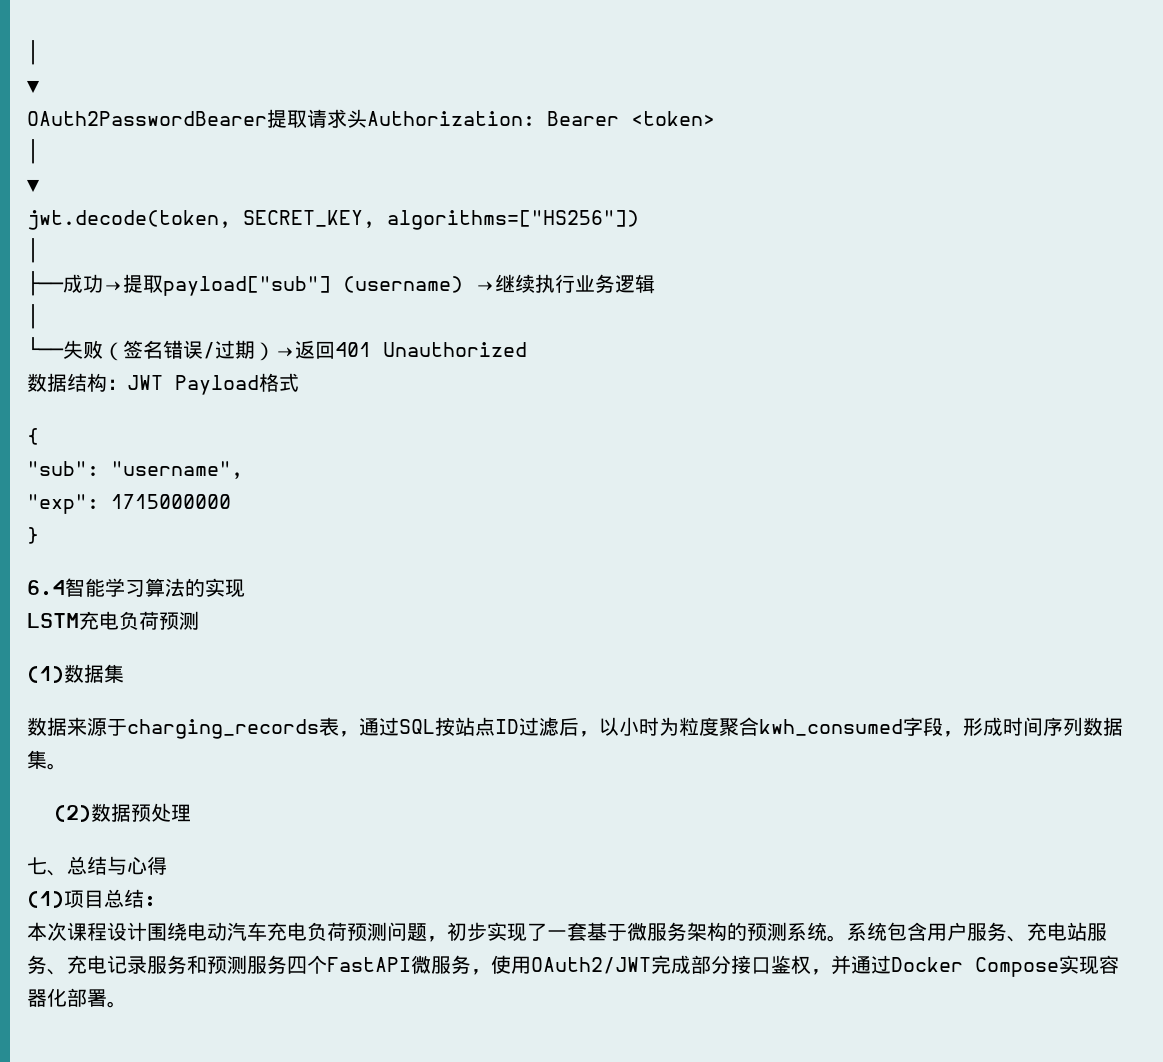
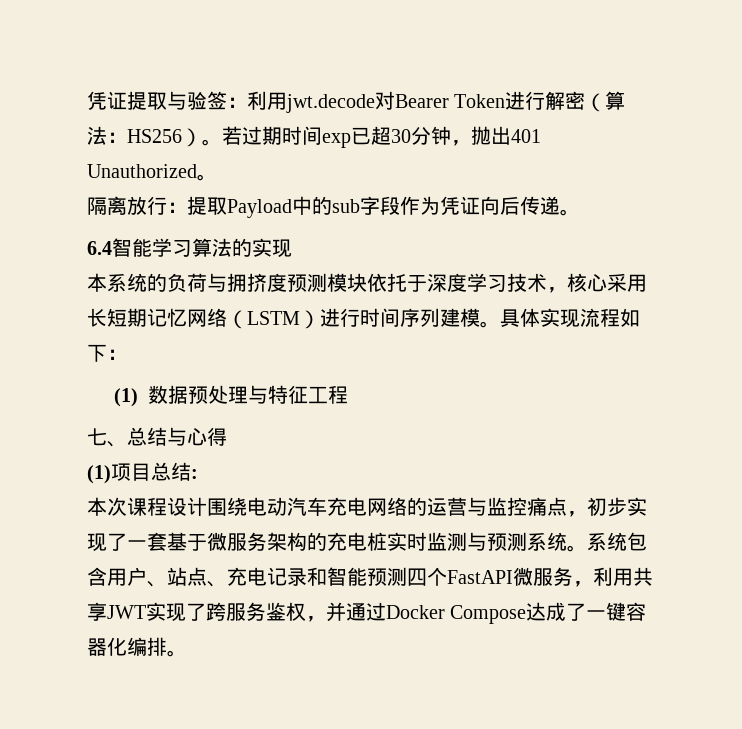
[27,40,39,65] [27,80,40,93] [27,109,715,128] [27,139,39,164] [27,179,40,192] [27,210,639,230] [27,238,39,263] [27,271,655,296] [27,304,39,329] [27,337,527,361] [27,373,299,395] [27,428,39,445] [27,461,243,479] [27,494,231,514] [27,527,39,544] │ // ▼ // OAuth2PasswordBearer提取请求头Authorization: Bearer <token> // │ // ▼ // jwt.decode(token, SECRET_KEY, algorithms=["HS256"]) // │ // ├──成功→提取payload["sub"] (username) →继续执行业务逻辑 // │ // └──失败（签名错误/过期）→返回401 Unauthorized // 数据结构：JWT Payload格式 // { // "sub": "username", // "exp": 1715000000 // } -> [87,91,626,113] [87,126,541,148] [87,164,217,181] [87,196,580,218] 凭证提取与验签：利用jwt.decode对Bearer Token进行解密（算法：HS256）。若过期时间exp已超30分钟，抛出401 Unauthorized。 // 隔离放行：提取Payload中的sub字段作为凭证向后传递。
[27,611,199,630] [27,664,124,683] [27,717,1003,739] LSTM充电负荷预测 // (1)数据集 // 数据来源于charging_records表，通过SQL按站点ID过滤后，以小时为粒度聚合kwh_consumed字段，形成 -> [87,273,647,293] [87,308,360,329] 本系统的负荷与拥挤度预测模块依托于深度学习技术，核心采用长短期记忆网络（LSTM）进行
[1083,717,1123,736] [27,750,67,770] [53,805,91,822] 数据集。 // (2) -> [440,308,640,328] [87,344,127,362] [113,388,138,407] 建模。具体实现流程如下： // (1)
(191, 813) none -> [247,385,348,404] 与特征工程
[307,922,427,941] 负荷预测问题 -> [367,497,567,516] 网络的运营与监控痛点
(747, 931) none -> [327,532,487,551] 充电桩实时监测与
[967,922,1107,942] [27,955,771,975] 服务、充电站服务、充电记录服务和预测服务四个FastAPI微服务，使用OAuth2/JWT完成部分接口 -> [147,567,653,587] [87,602,266,622] 、站点、充电记录和智能预测四个FastAPI微服务，利用共享JWT实现了跨服务
[1059,955,1119,975] [27,988,107,1007] 实现容器化部署 -> [526,602,647,621] [87,637,167,656] 达成了一键容器化编排

